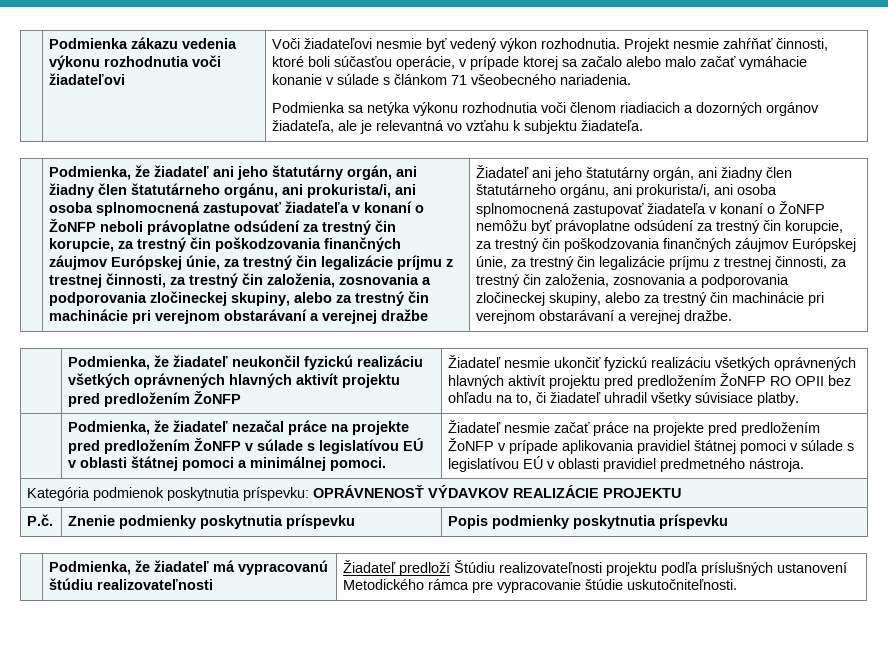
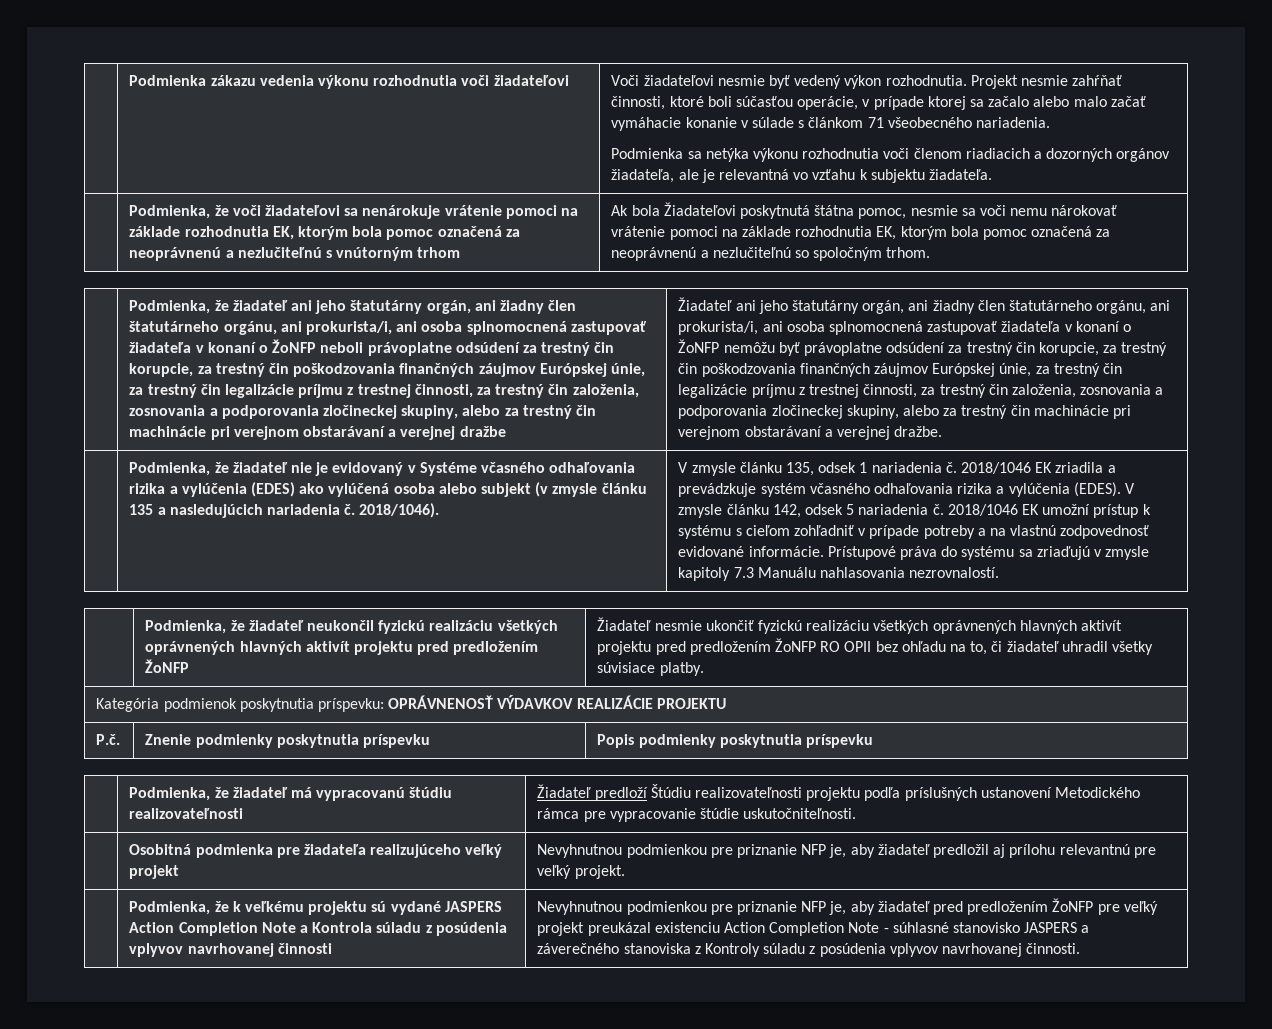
(644, 125) none -> [129,205,578,219] [129,226,520,240] [129,247,461,261] [611,202,1118,219] [611,226,1111,240] [611,247,931,261] // | Podmienka, že voči žiadateľovi sa nenárokuje vrátenie pomoci na základe rozhodnutia EK, ktorým bola pomoc označená za neoprávnenú a nezlučiteľnú s vnútorným trhom | Ak bola Žiadateľovi poskytnutá štátna pomoc, nesmie sa voči nemu nárokovať vrátenie pomoci na základe rozhodnutia EK, ktorým bola pomoc označená za neoprávnenú a nezlučiteľnú so spoločným trhom.
(733, 315) none -> [129,462,636,476] [129,482,647,497] [129,503,440,518] [678,462,1116,476] [678,482,1135,497] [678,504,1151,518] [678,525,1150,539] [678,546,1150,560] [678,567,1000,581] // | Podmienka, že žiadateľ nie je evidovaný v Systéme včasného odhaľovania rizika a vylúčenia (EDES) ako vylúčená osoba alebo subjekt (v zmysle článku 135 a nasledujúcich nariadenia č. 2018/1046). | V zmysle článku 135, odsek 1 nariadenia č. 2018/1046 EK zriadila a prevádzkuje systém včasného odhaľovania rizika a vylúčenia (EDES). V zmysle článku 142, odsek 5 nariadenia č. 2018/1046 EK umožní prístup k systému s cieľom zohľadniť v prípade potreby a na vlastnú zodpovednosť evidované informácie. Prístupové práva do systému sa zriaďujú v zmysle kapitoly 7.3 Manuálu nahlasovania nezrovnalostí.
[68,420,410,435] [68,438,424,454] [68,456,387,471] [448,420,821,436] [448,438,855,454] [448,456,805,472] // | Podmienka, že žiadateľ nezačal práce na projekte pred predložením ŽoNFP v súlade s legislatívou EÚ v oblasti štátnej pomoci a minimálnej pomoci. | Žiadateľ nesmie začať práce na projekte pred predložením ŽoNFP v prípade aplikovania pravidiel štátnej pomoci v súlade s legislatívou EÚ v oblasti pravidiel predmetného nástroja. -> (704, 669) none
(738, 584) none -> [129,844,503,858] [129,865,180,879] [537,844,1156,858] [537,865,625,879] [129,901,502,915] [129,922,507,936] [129,943,332,957] [537,898,1158,915] [537,922,1090,936] [537,943,1081,957] // | Osobitná podmienka pre žiadateľa realizujúceho veľký projekt | Nevyhnutnou podmienkou pre priznanie NFP je, aby žiadateľ predložil aj prílohu relevantnú pre veľký projekt. // | Podmienka, že k veľkému projektu sú vydané JASPERS Action Completion Note a Kontrola súladu z posúdenia vplyvov navrhovanej činnosti | Nevyhnutnou podmienkou pre priznanie NFP je, aby žiadateľ pred predložením ŽoNFP pre veľký projekt preukázal existenciu Action Completion Note - súhlasné stanovisko JASPERS a záverečného stanoviska z Kontroly súladu z posúdenia vplyvov navrhovanej činnosti.

